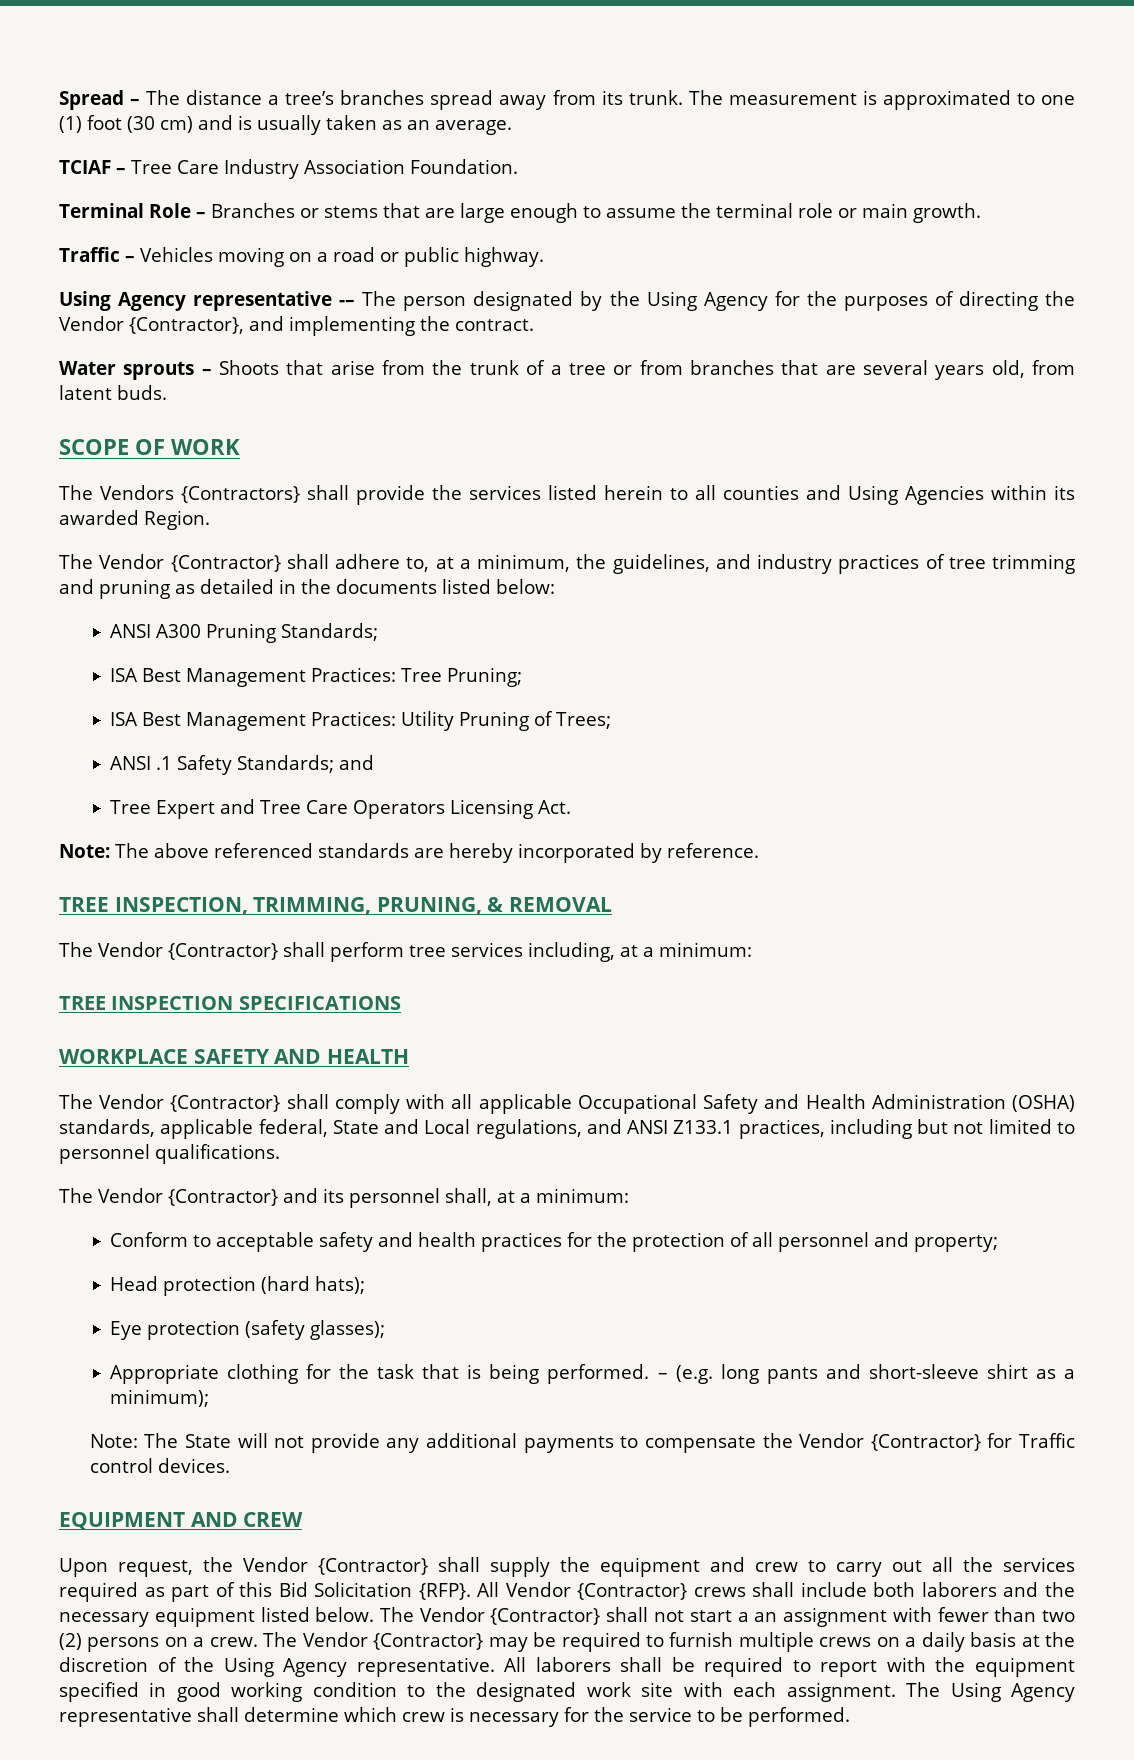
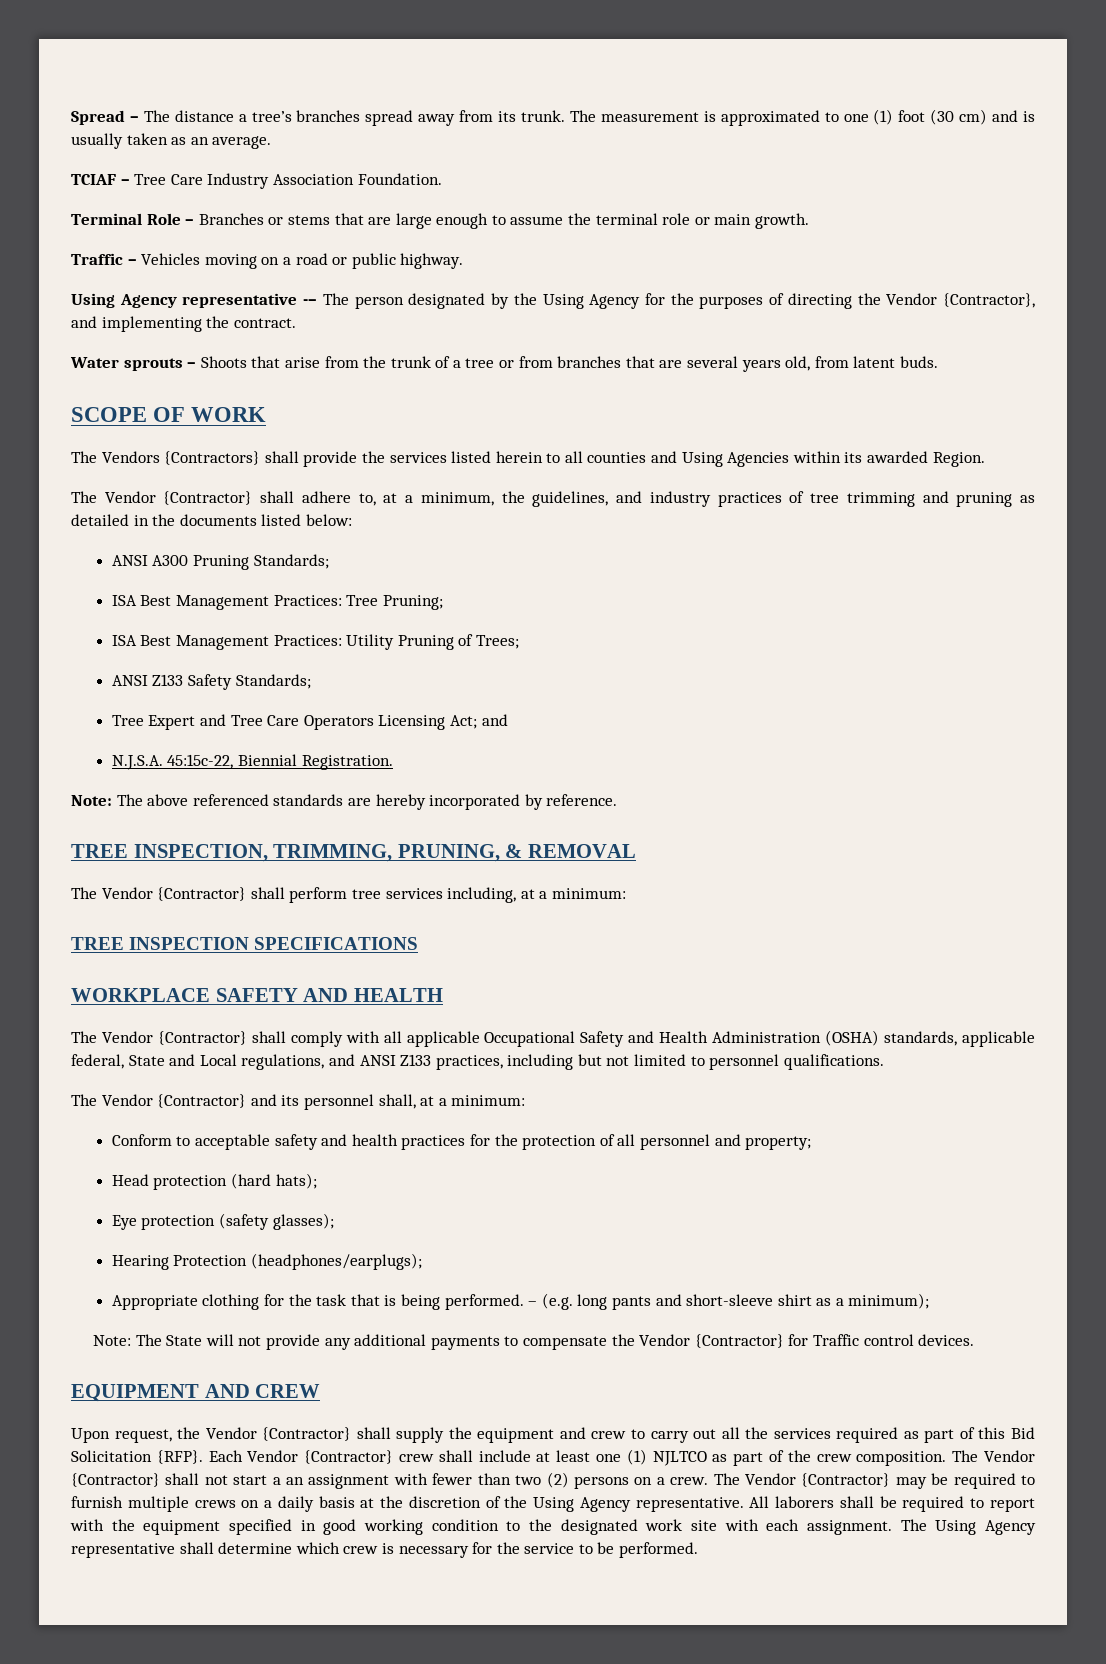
[155,756,172,770] .1 -> [152,674,184,686] Z133
[338,755,374,770] and -> (311, 681) none
[537,800,571,814] Act. -> [449,714,508,729] [111,754,393,770] Act; and // N.J.S.A. 45:15c-22, Biennial Registration.
[673,1120,734,1134] Z133.1 -> [400,1054,432,1066] Z133
(385, 1330) none -> [111,1253,423,1270] // Hearing Protection (headphones/earplugs);
[477,1582,746,1600] All Vendor {Contractor} crews -> [208,1450,434,1464] Each Vendor {Contractor} crew
[873,1582,1075,1597] [59,1607,375,1627] both laborers and the necessary equipment listed below. -> [536,1449,947,1466] at least one (1) NJLTCO as part of the crew composition.

